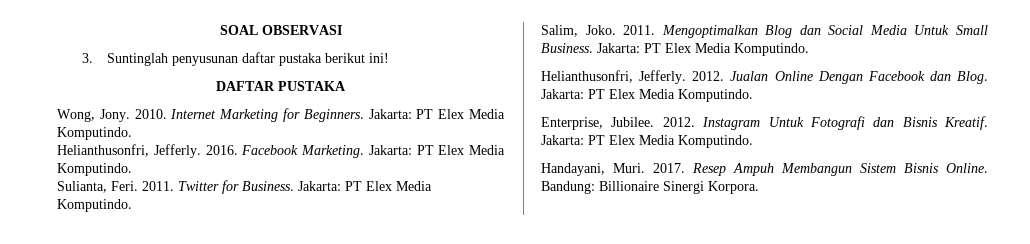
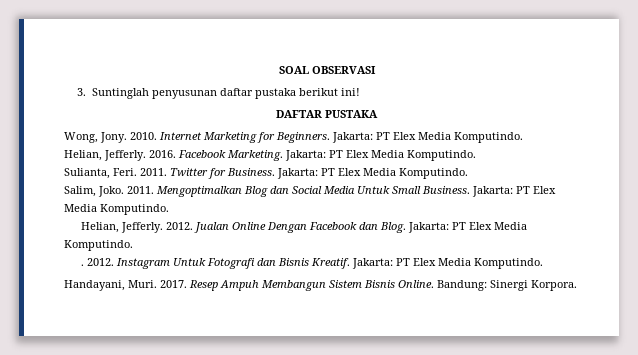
[57,144,149,157] Helianthusonfri, -> [64,150,102,161] Helian,
[541,70,633,83] Helianthusonfri, -> [80,222,119,233] Helian,
[541,117,655,130] Enterprise, Jubilee. -> [80,264,84,266] .
[599,181,659,191] Billionaire -> (487, 285) none

